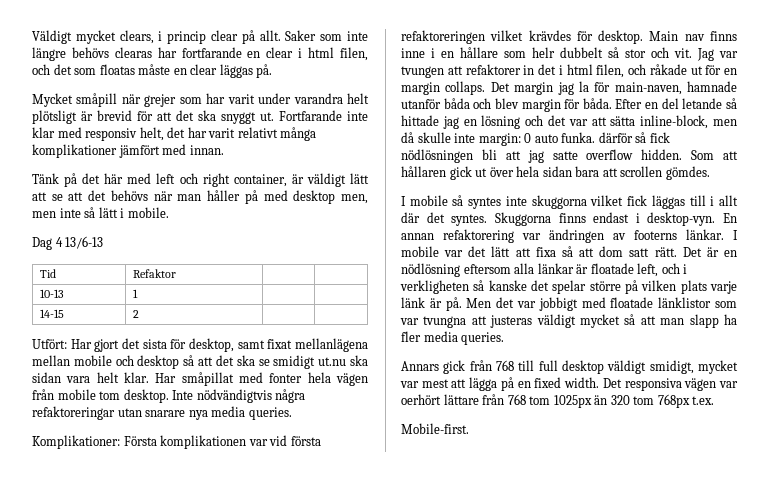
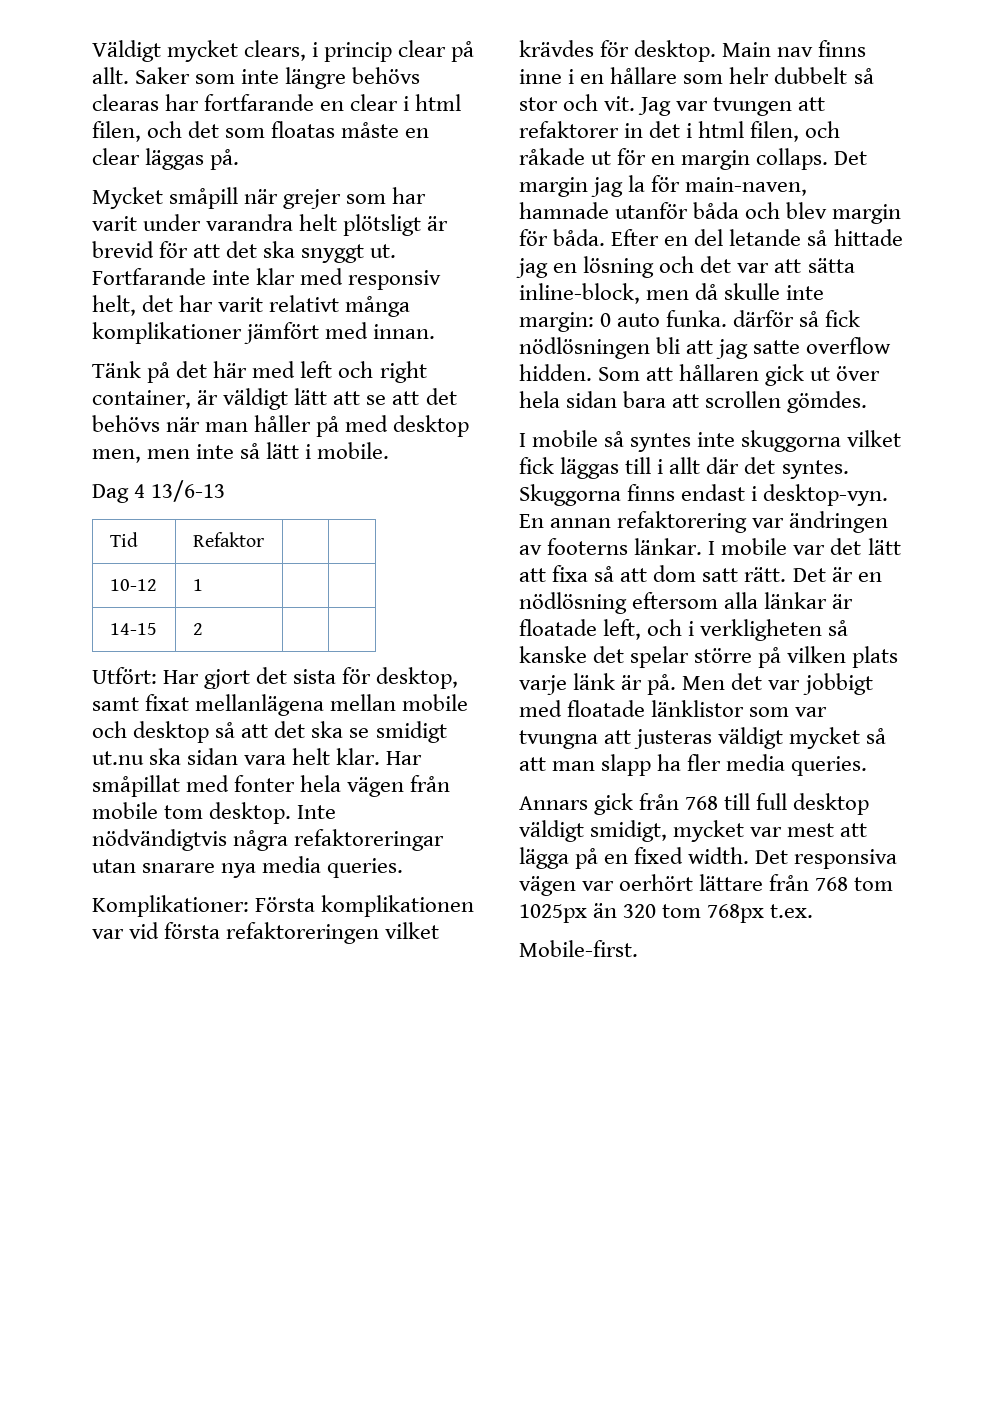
[40,289,65,298] 10-13 -> [109,579,157,591] 10-12

